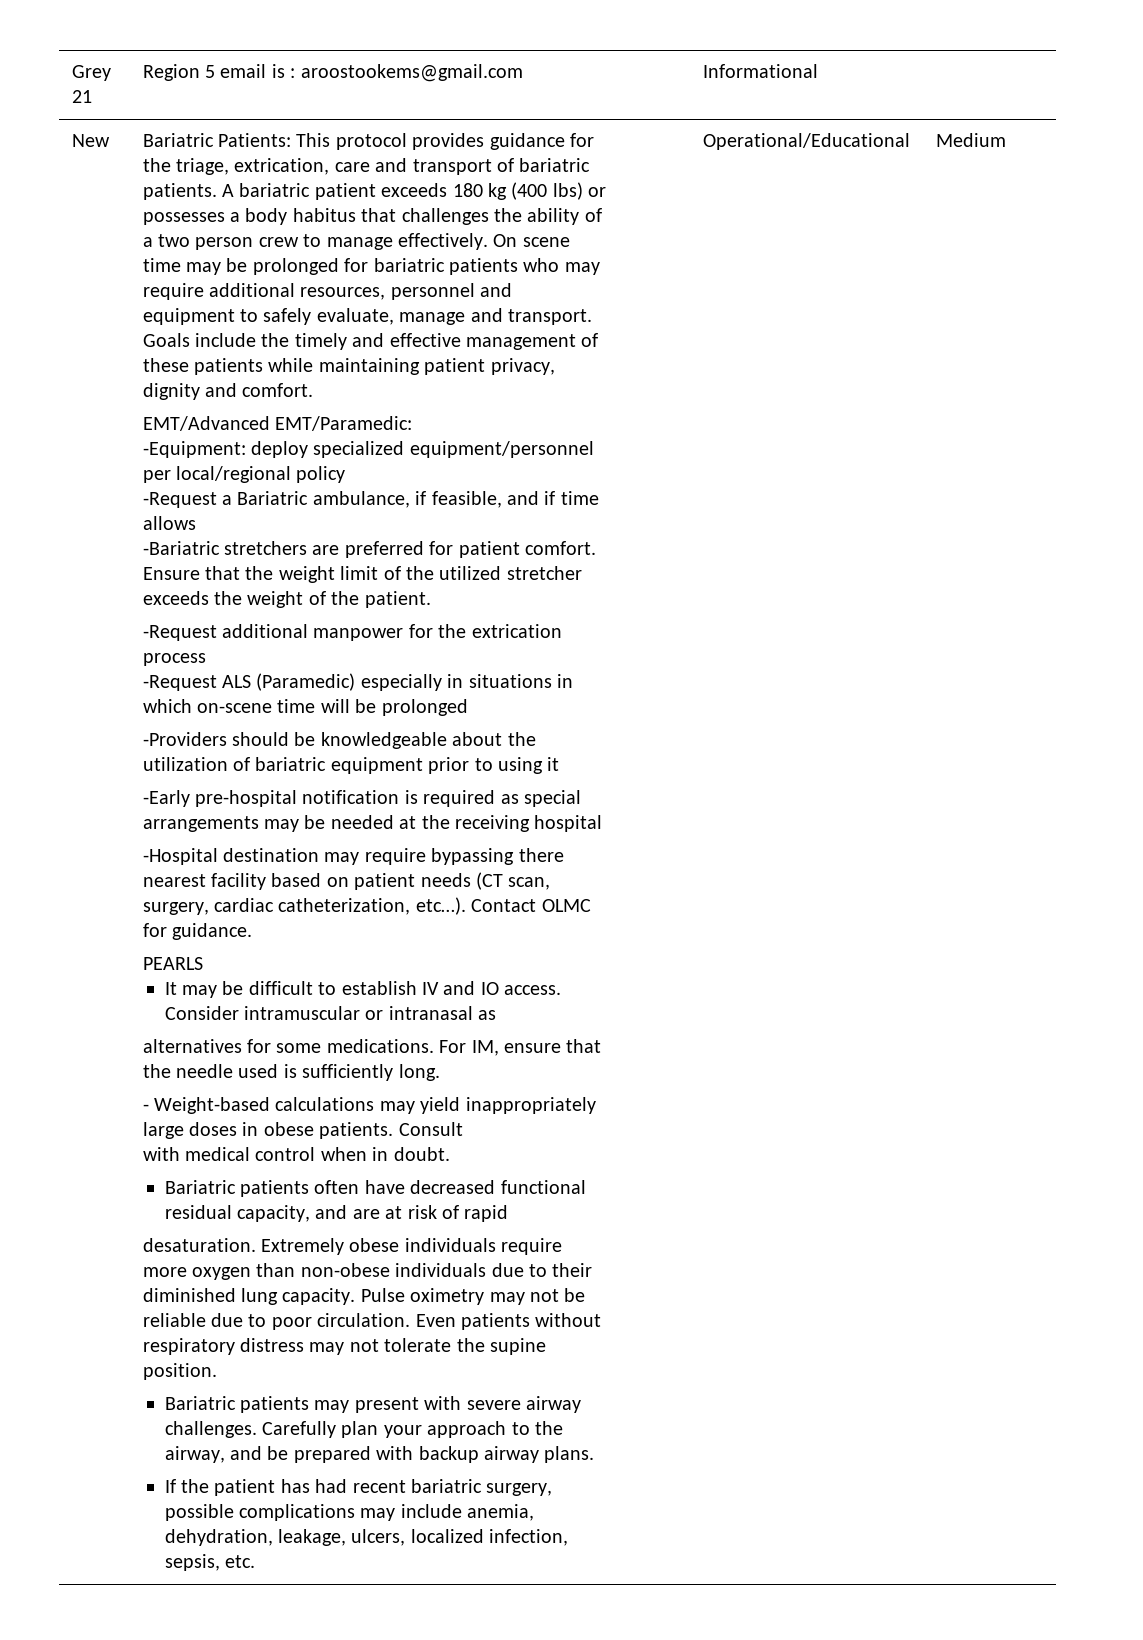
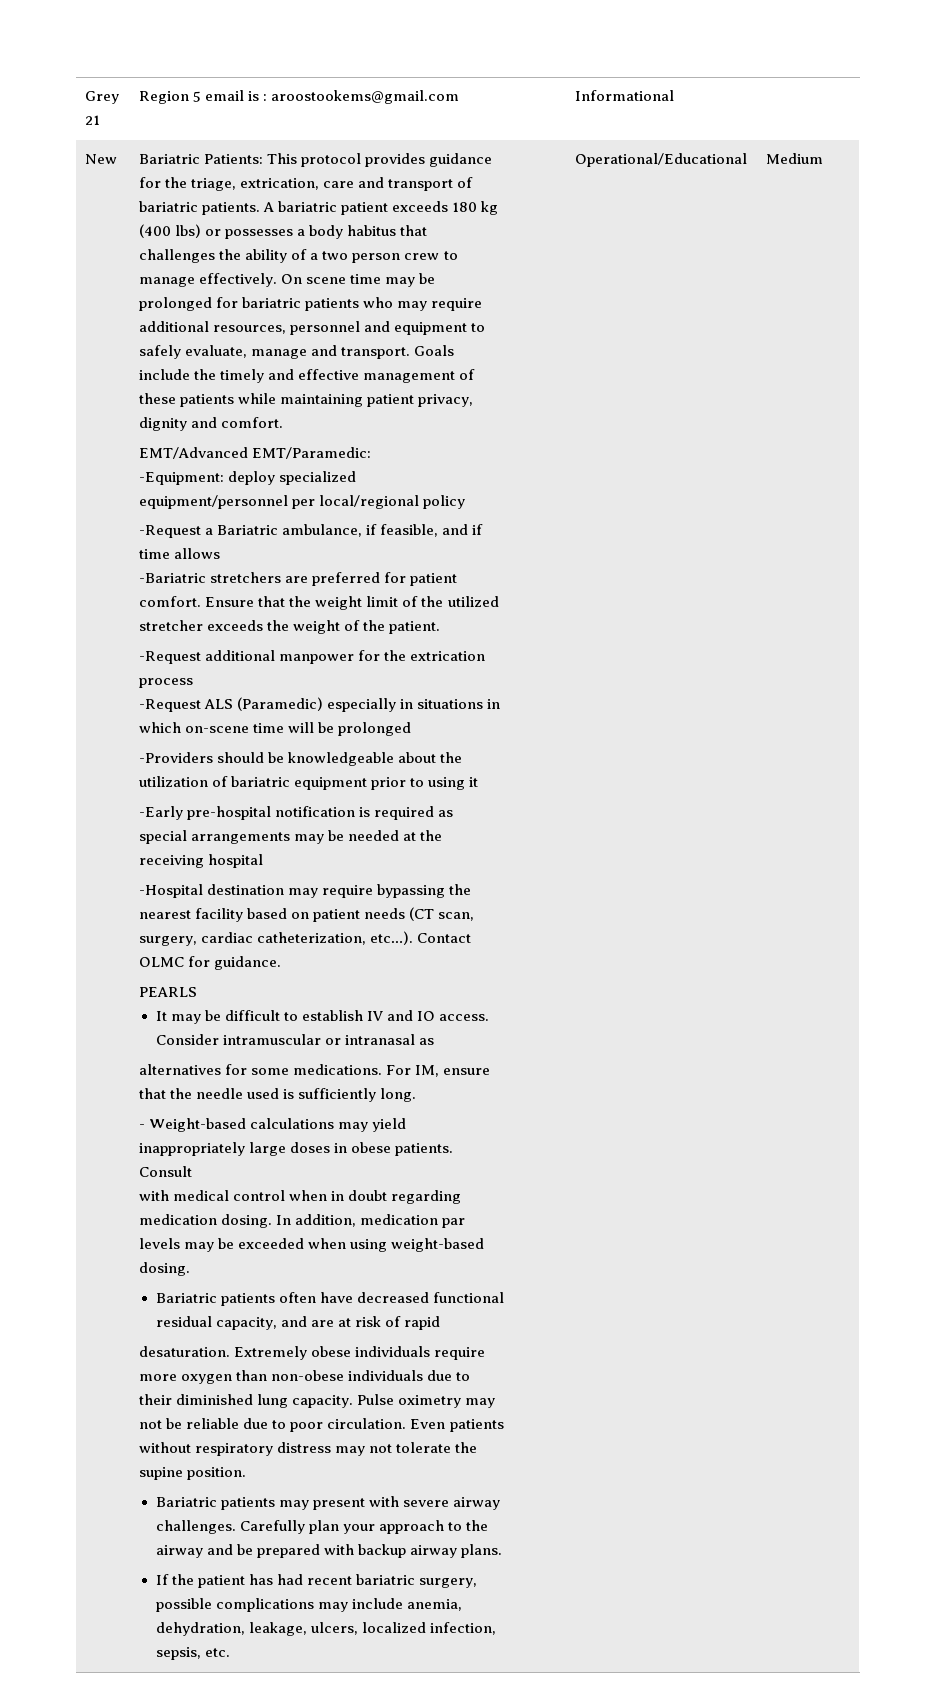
[518,848,564,862] there -> [449,884,472,895] the
[393,1147,450,1161] doubt. -> [348,1190,462,1204] [139,1214,466,1228] [139,1238,485,1252] [139,1262,191,1276] doubt regarding medication dosing. In addition, medication par levels may be exceeded when using weight-based dosing.
[164,1446,225,1463] airway, -> [155,1545,203,1558] airway

